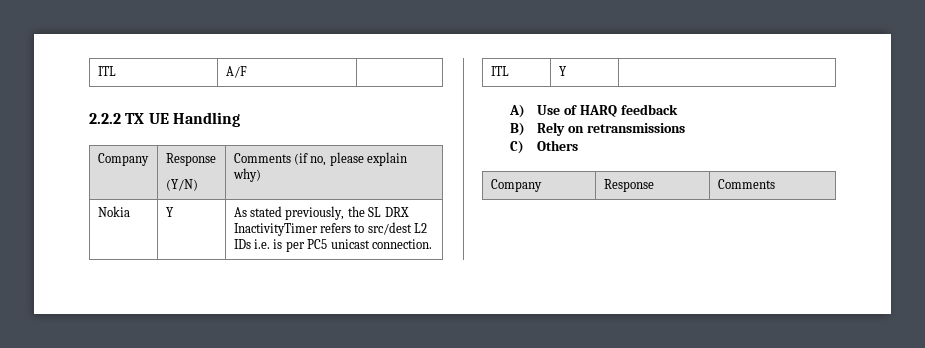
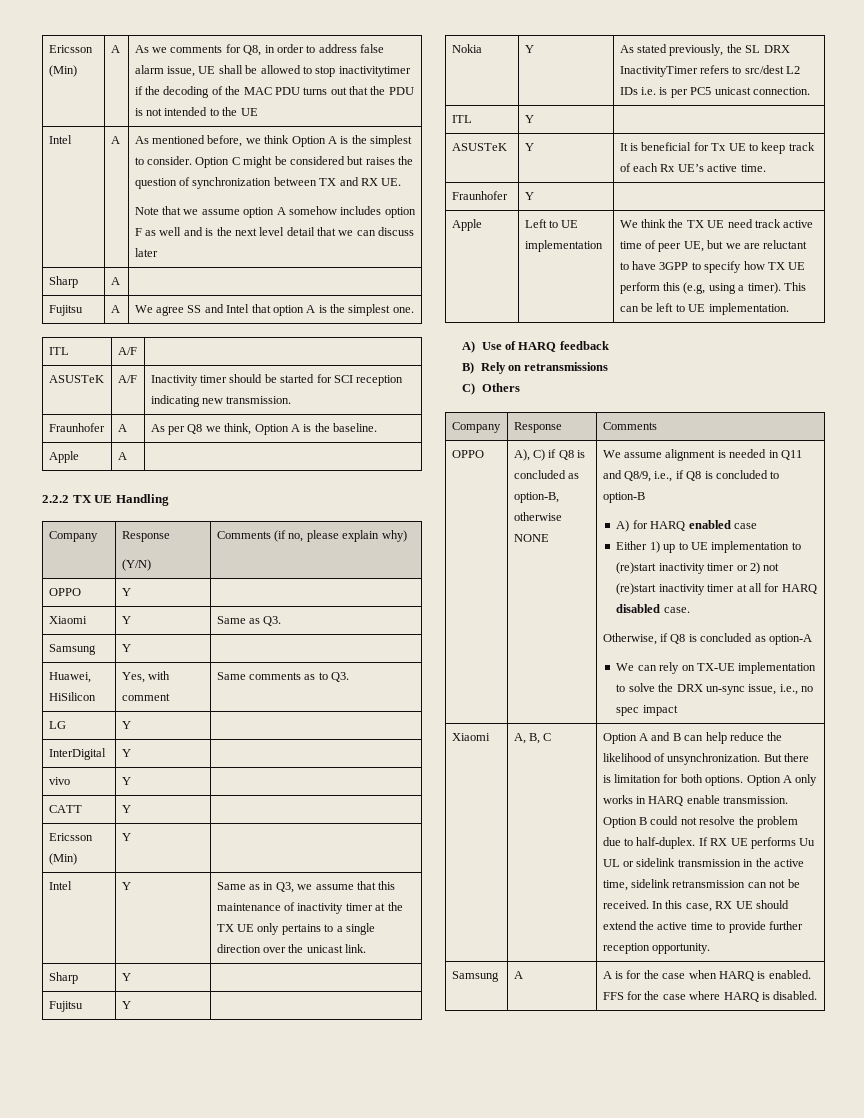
[97,66,116,76] [225,66,247,78] ITL | A/F -> [48,45,93,53] [48,65,77,77] [110,45,120,53] [134,44,385,56] [134,65,411,77] [134,86,414,98] [134,107,258,116] [48,135,72,144] [110,136,120,144] [134,135,413,147] [134,156,414,168] [134,177,402,189] [134,206,416,218] [134,227,415,236] [134,248,158,257] [48,276,78,288] [110,277,120,285] [48,305,83,316] [110,305,120,313] [134,304,414,316] [48,347,69,355] [117,347,137,355] [48,375,104,383] [117,375,137,383] [150,374,404,386] [150,395,292,407] [48,423,105,432] [117,424,127,432] [150,423,378,435] [48,451,79,463] [117,452,127,460] Ericsson (Min) | A | As we comments for Q8, in order to address false alarm issue, UE shall be allowed to stop inactivitytimer if the decoding of the MAC PDU turns out that the PDU is not intended to the UE // Intel | A | As mentioned before, we think Option A is the simplest to consider. Option C might be considered but raises the question of synchronization between TX and RX UE. // Note that we assume option A somehow includes option F as well and is the next level detail that we can discuss later // Sharp | A | // Fujitsu | A | We agree SS and Intel that option A is the simplest one. // ITL | A/F | // ASUSTeK | A/F | Inactivity timer should be started for SCI reception indicating new transmission. // Fraunhofer | A | As per Q8 we think, Option A is the baseline. // Apple | A
(261, 175) none -> [48,588,81,596] [121,588,131,596] [48,616,87,624] [121,616,131,624] [216,616,282,626] [48,644,96,655] [121,644,131,652] [48,672,91,683] [48,692,96,701] [121,671,171,683] [121,693,170,701] [216,672,350,682] [48,721,66,729] [121,721,131,729] [48,748,106,760] [121,749,131,757] [48,777,70,785] [121,777,131,785] [48,805,82,813] [121,805,131,813] [48,833,93,841] [48,853,77,865] [121,833,131,841] [48,881,72,890] [121,882,131,890] [216,881,396,893] [216,902,403,914] [216,923,375,935] [216,944,367,953] [48,972,78,984] [121,973,131,981] [48,1001,83,1012] [121,1001,131,1009] // OPPO | Y | // Xiaomi | Y | Same as Q3. // Samsung | Y | // Huawei, HiSilicon | Yes, with comment | Same comments as to Q3. // LG | Y | // InterDigital | Y | // vivo | Y | // CATT | Y | // Ericsson (Min) | Y | // Intel | Y | Same as in Q3, we assume that this maintenance of inactivity timer at the TX UE only pertains to a single direction over the unicast link. // Sharp | Y | // Fujitsu | Y |
(567, 71) none -> [451,143,507,151] [524,143,534,151] [619,142,815,154] [619,163,766,172] [451,191,508,200] [524,192,534,200] [451,219,482,231] [524,219,579,228] [524,240,603,252] [619,219,814,228] [619,240,808,252] [619,261,806,273] [619,282,806,294] [619,303,789,315] // ASUSTeK | Y | It is beneficial for Tx UE to keep track of each Rx UE’s active time. // Fraunhofer | Y | // Apple | Left to UE implementation | We think the TX UE need track active time of peer UE, but we are reluctant to have 3GPP to specify how TX UE perform this (e.g, using a timer). This can be left to UE implementation.
(775, 184) none -> [451,450,484,458] [513,449,586,461] [513,470,580,479] [513,492,559,503] [513,512,562,521] [513,534,549,542] [602,449,802,461] [602,470,780,482] [602,492,645,503] [616,520,757,532] [616,541,801,553] [616,562,780,574] [616,583,817,595] [616,604,690,613] [602,633,812,645] [616,662,817,674] [616,683,814,695] [616,705,678,716] [451,733,490,741] [513,733,552,744] [602,732,783,744] [602,753,810,765] [602,774,818,786] [602,795,789,806] [602,816,798,828] [602,837,816,849] [602,858,804,867] [602,879,800,891] [602,900,789,912] [602,921,803,933] [602,943,711,954] [451,971,499,982] [513,971,523,979] [602,970,811,981] [602,991,818,1002] // OPPO | A), C) if Q8 is concluded as option-B, otherwise NONE | We assume alignment is needed in Q11 and Q8/9, i.e., if Q8 is concluded to option-B // A) for HARQ enabled case // Either 1) up to UE implementation to (re)start inactivity timer or 2) not (re)start inactivity timer at all for HARQ disabled case. // Otherwise, if Q8 is concluded as option-A // We can rely on TX-UE implementation to solve the DRX un-sync issue, i.e., no spec impact // Xiaomi | A, B, C | Option A and B can help reduce the likelihood of unsynchronization. But there is limitation for both options. Option A only works in HARQ enable transmission. Option B could not resolve the problem due to half-duplex. If RX UE performs Uu UL or sidelink transmission in the active time, sidelink retransmission can not be received. In this case, RX UE should extend the active time to provide further reception opportunity. // Samsung | A | A is for the case when HARQ is enabled. FFS for the case where HARQ is disabled.

